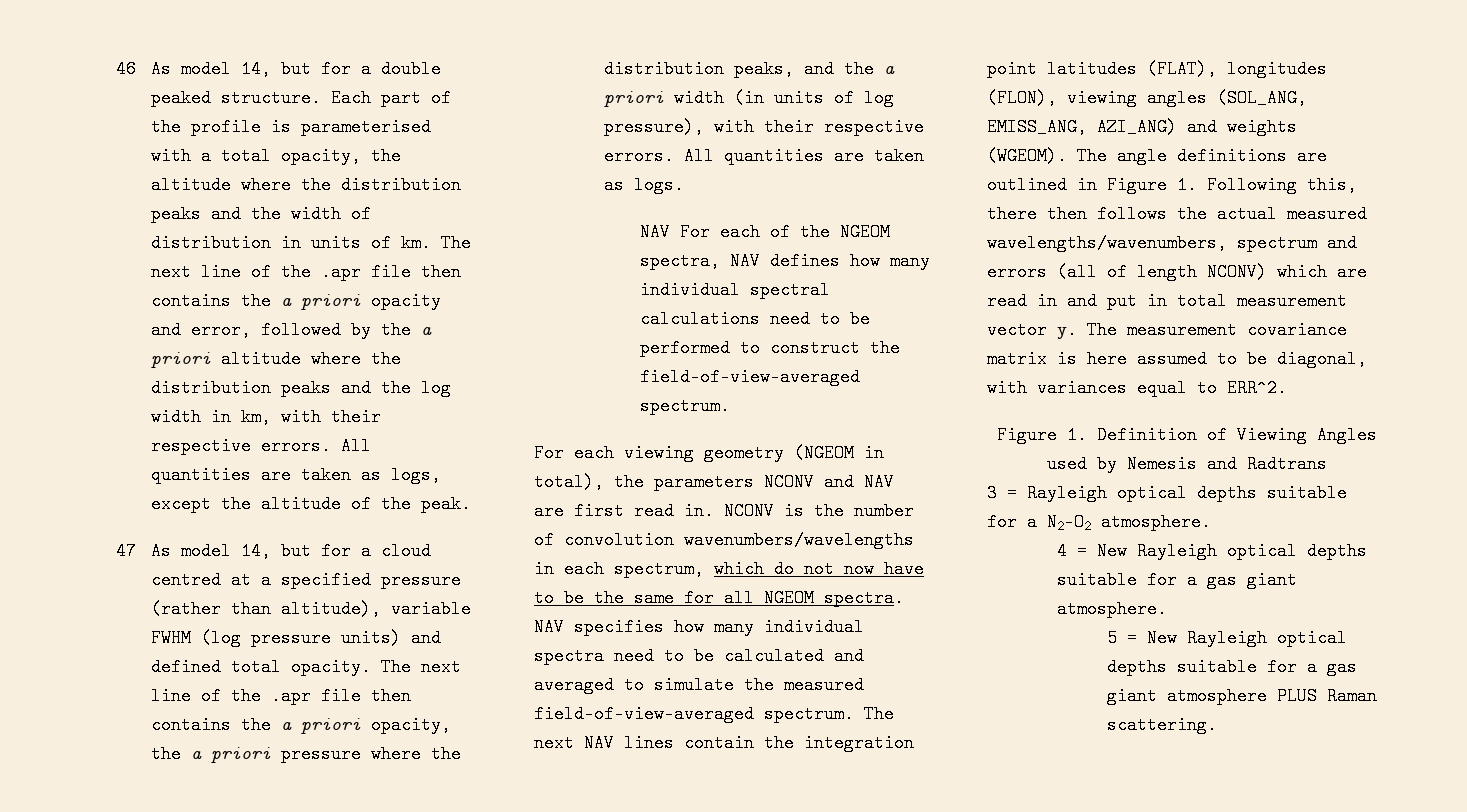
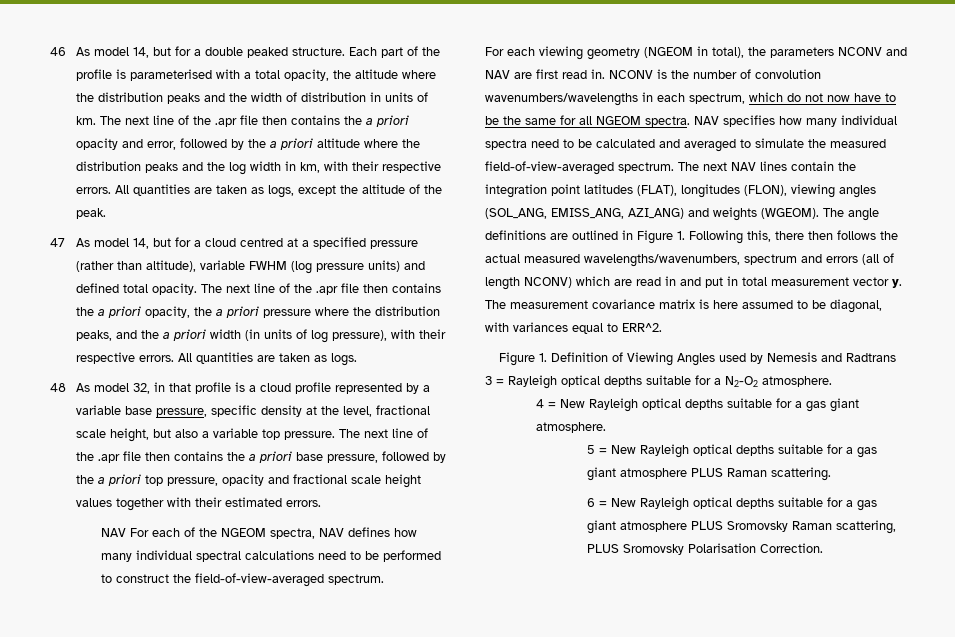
(685, 185) none -> [50,382,430,394] [75,405,430,417] [75,428,428,442] [75,451,446,463] [75,474,421,488] [75,497,321,511] // 48 As model 32, in that profile is a cloud profile represented by a variable base pressure, specific density at the level, fractional scale height, but also a variable top pressure. The next line of the .apr file then contains the a priori base pressure, followed by the a priori top pressure, opacity and fractional scale height values together with their estimated errors.
(1217, 725) none -> [586,497,877,511] [586,520,896,534] [586,543,823,555] // 6 = New Rayleigh optical depths suitable for a gas giant atmosphere PLUS Sromovsky Raman scattering, PLUS Sromovsky Polarisation Correction.

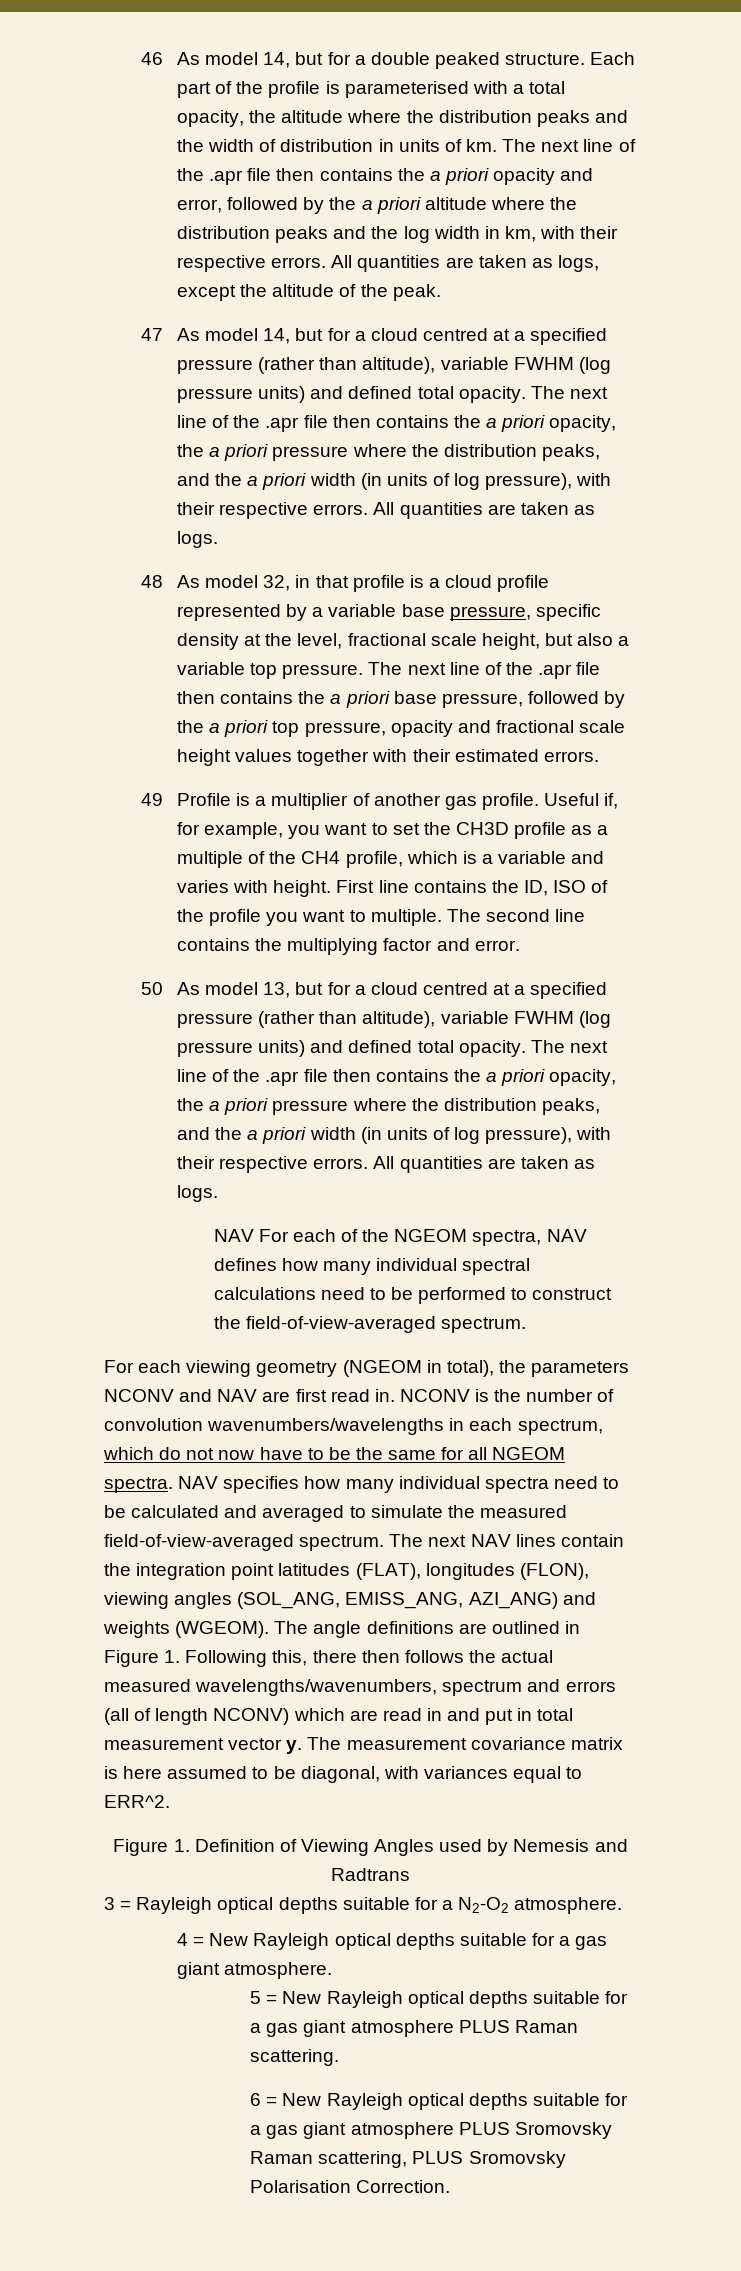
(321, 503) none -> [140,793,619,810] [177,822,609,839] [177,851,605,868] [177,880,609,897] [177,909,586,926] [177,938,520,955] [140,982,608,999] [177,1011,611,1028] [177,1040,608,1057] [177,1069,617,1086] [177,1098,600,1115] [177,1127,612,1144] [177,1156,595,1173] [177,1185,219,1202] // 49 Profile is a multiplier of another gas profile. Useful if, for example, you want to set the CH3D profile as a multiple of the CH4 profile, which is a variable and varies with height. First line contains the ID, ISO of the profile you want to multiple. The second line contains the multiplying factor and error. // 50 As model 13, but for a cloud centred at a specified pressure (rather than altitude), variable FWHM (log pressure units) and defined total opacity. The next line of the .apr file then contains the a priori opacity, the a priori pressure where the distribution peaks, and the a priori width (in units of log pressure), with their respective errors. All quantities are taken as logs.

